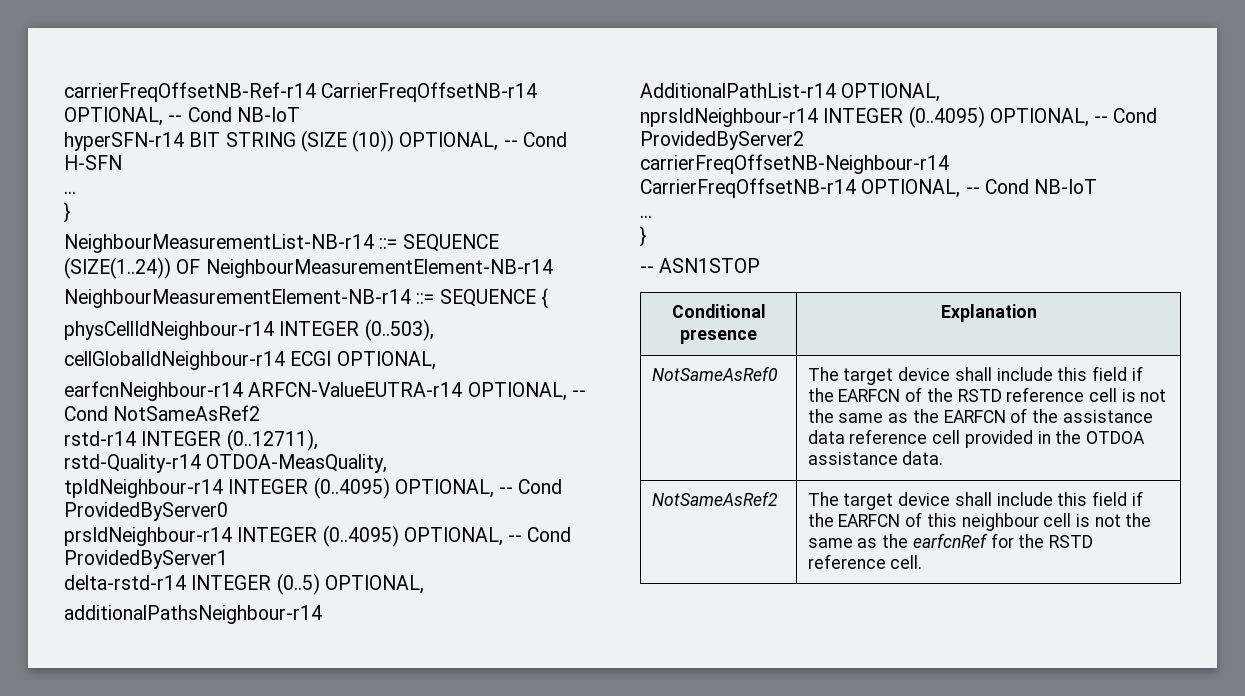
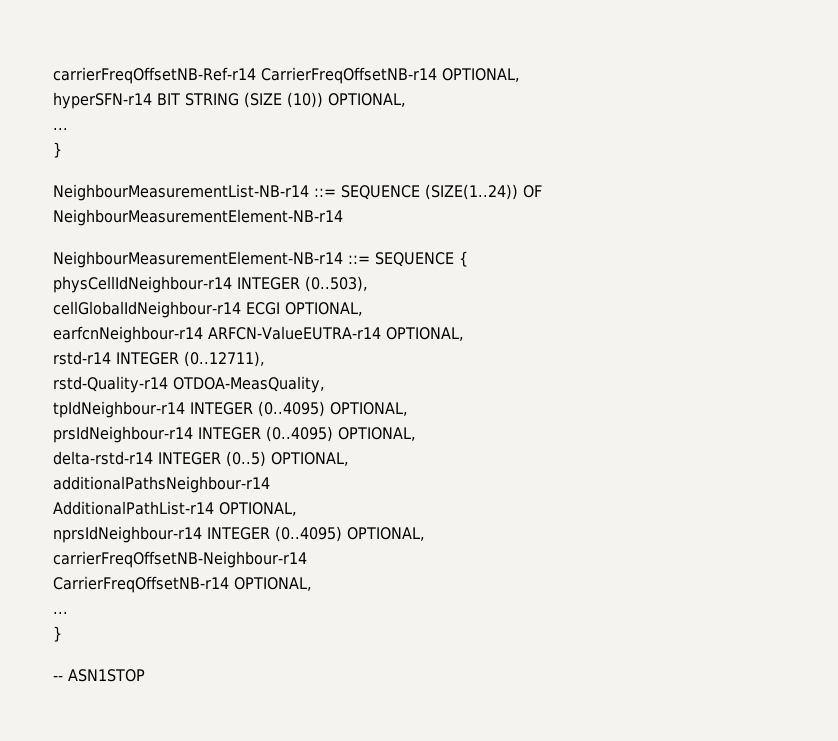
[168,107,300,122] -- Cond NB-IoT -> (520, 75) none
[503,132,567,147] [64,155,122,170] -- Cond H-SFN -> (406, 100) none
[571,390,586,397] [64,405,261,421] -- Cond NotSameAsRef2 -> (464, 334) none
[499,479,563,494] [64,502,228,521] -- Cond ProvidedByServer0 -> (408, 409) none
[508,527,572,542] [64,550,228,569] -- Cond ProvidedByServer1 -> (416, 434) none
[1094,108,1158,123] [640,131,804,150] -- Cond ProvidedByServer2 -> (425, 534) none
[965,179,1098,194] -- Cond NB-IoT -> (312, 584) none
[671,304,766,318] [680,329,757,344] [940,304,1037,322] [651,366,778,381] [807,366,1143,385] [807,387,1167,402] [807,408,1153,423] [807,429,1146,448] [807,451,944,465] [651,491,778,506] [807,491,1143,510] [807,512,1152,531] [807,533,1094,548] [807,554,923,569] // Conditional presence | Explanation // NotSameAsRef0 | The target device shall include this field if the EARFCN of the RSTD reference cell is not the same as the EARFCN of the assistance data reference cell provided in the OTDOA assistance data. // NotSameAsRef2 | The target device shall include this field if the EARFCN of this neighbour cell is not the same as the earfcnRef for the RSTD reference cell. -> (145, 675) none

